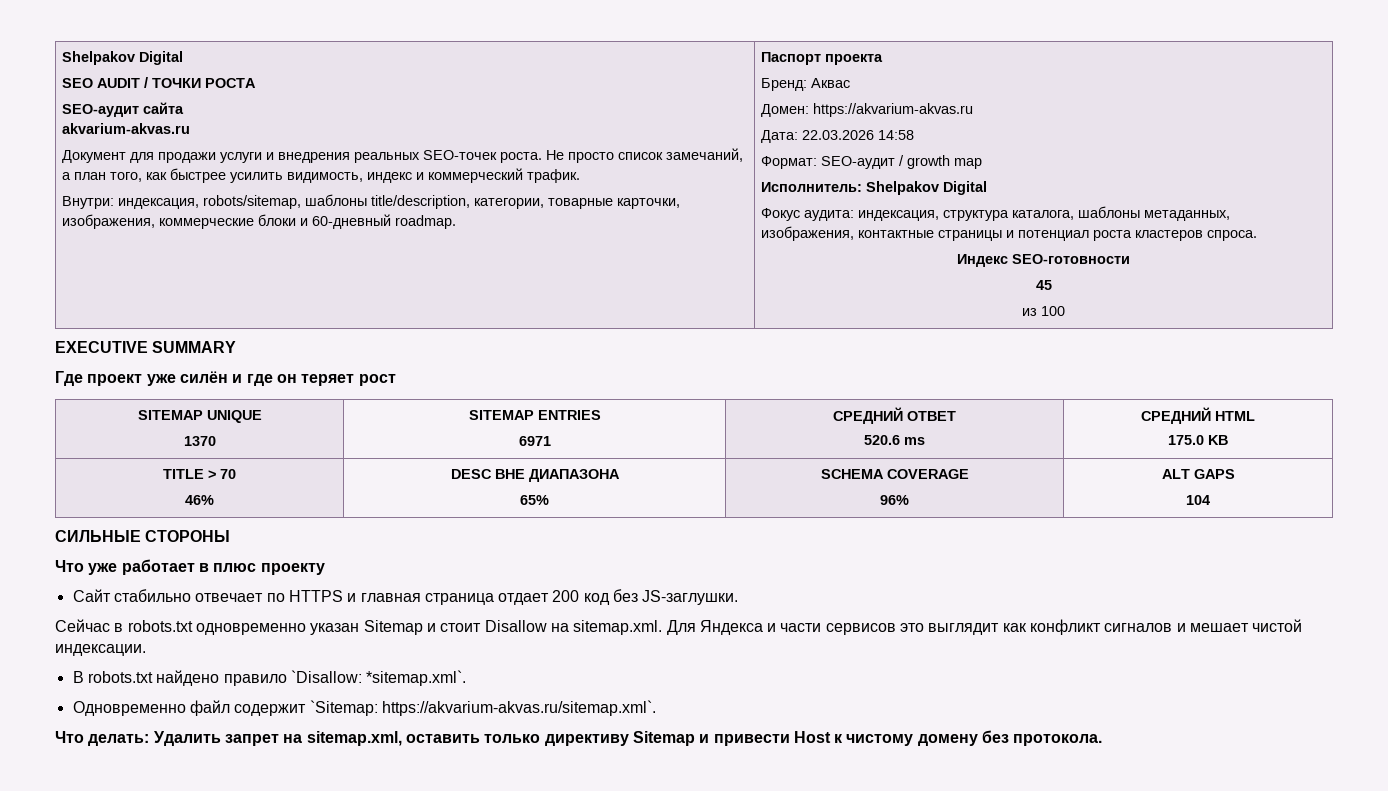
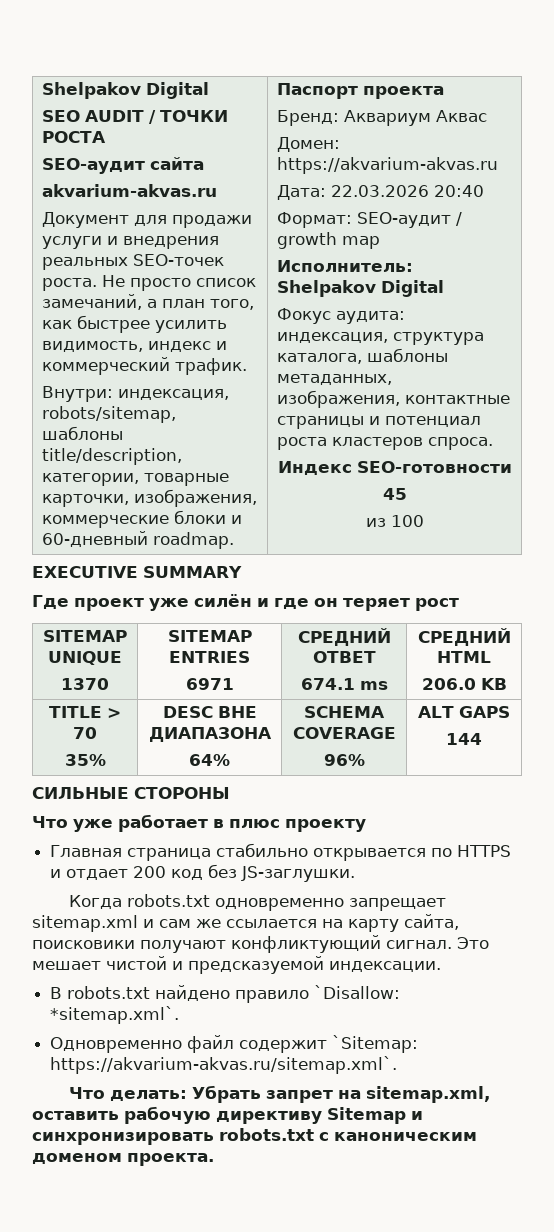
(807, 84) none -> [343,110,431,126] Аквариум
[877,130,914,140] 14:58 -> [433,185,484,197] 20:40
[864,435,900,445] 520.6 -> [300,678,355,690] 674.1
[1168,435,1204,445] 175.0 -> [421,678,476,690] 206.0
[185,495,214,505] 46% -> [64,754,106,766] 35%
[520,495,549,505] 65% -> [189,754,230,766] 64%
[1186,495,1210,505] 104 -> [446,733,482,745] 144
[72,589,264,602] Сайт стабильно отвечает -> [50,843,427,861] Главная страница стабильно открывается
[360,593,494,605] главная страница -> (62, 873) none
[55,619,1303,635] Сейчас в robots.txt одновременно указан Sitemap и стоит Disallow на sitemap.xml. Для Яндекса и части сервисов это выглядит как конфликт сигналов и мешает чистой -> [69,894,447,911] [32,914,459,932] [32,935,489,953] [32,956,324,974] Когда robots.txt одновременно запрещает sitemap.xml и сам же ссылается на карту сайта, поисковики получают конфликтующий сигнал. Это мешает чистой и предсказуемой
[153,731,221,746] Удалить -> [192,1085,262,1103] Убрать
[484,734,541,743] только -> [124,1106,211,1124] рабочую
[713,730,1103,746] привести Host к чистому домену без протокола. -> [32,1128,477,1145] [32,1153,214,1166] синхронизировать robots.txt с каноническим доменом проекта.

